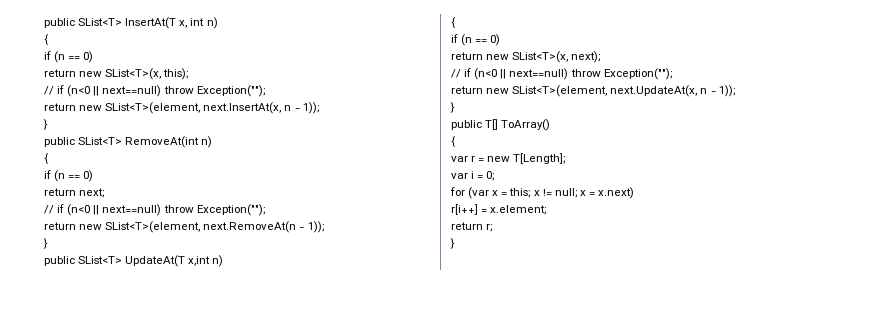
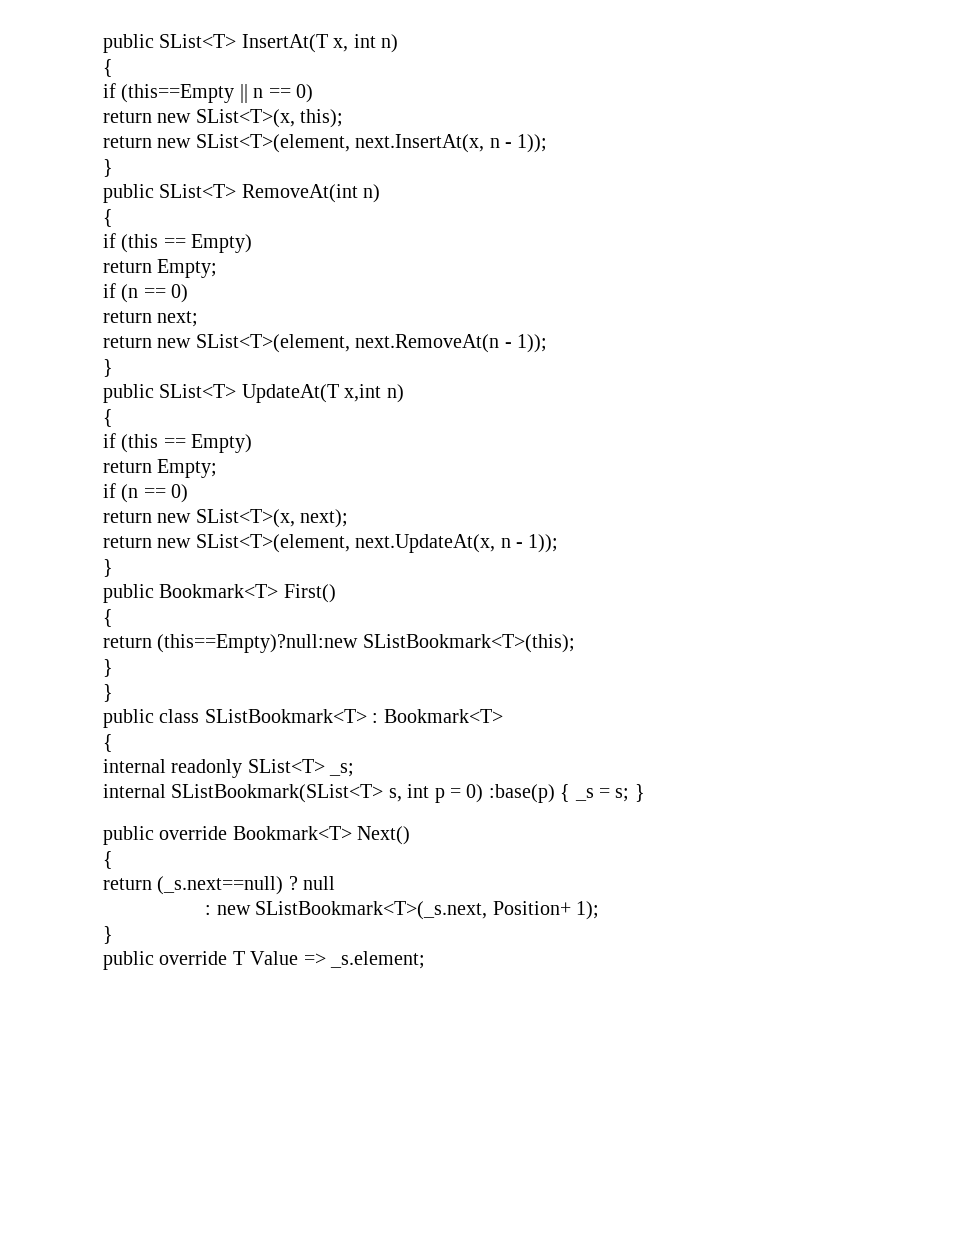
[54,51,66,63] (n -> [121,84,264,103] (this==Empty || n
[44,85,265,97] // // if (n<0 || next==null) throw Exception(""); -> (344, 118) none
(49, 158) none -> [103,233,253,253] [103,259,218,278] // if (this == Empty) // return Empty;
[44,204,265,216] // // if (n<0 || next==null) throw Exception(""); -> (199, 319) none
(456, 22) none -> [103,433,253,453] [103,459,218,478] // if (this == Empty) // return Empty;
[451,68,672,80] // // if (n<0 || next==null) throw Exception(""); -> (349, 518) none
[485,119,551,131] [451,136,456,147] [451,153,566,164] [451,171,495,181] [450,187,635,199] [451,204,547,215] [451,222,493,232] [450,238,455,249] T[] ToArray() // { // var r = new T[Length]; // var i = 0; // for (var x = this; x != null; x = x.next) // r[i++] = x.element; // return r; // } -> [159,584,336,603] [103,609,113,627] [103,634,575,653] [103,659,113,677] [103,684,113,702] [103,709,503,728] [103,734,113,752] [103,759,355,778] [103,784,645,803] [103,826,411,845] [103,851,113,869] [103,876,336,895] [205,901,600,920] [103,926,113,944] [103,951,425,970] Bookmark<T> First() // { // return (this==Empty)?null:new SListBookmark<T>(this); // } // } // public class SListBookmark<T> : Bookmark<T> // { // internal readonly SList<T> _s; // internal SListBookmark(SList<T> s, int p = 0) :base(p) { _s = s; } // public override Bookmark<T> Next() // { // return (_s.next==null) ? null // : new SListBookmark<T>(_s.next, Position+ 1); // } // public override T Value => _s.element;

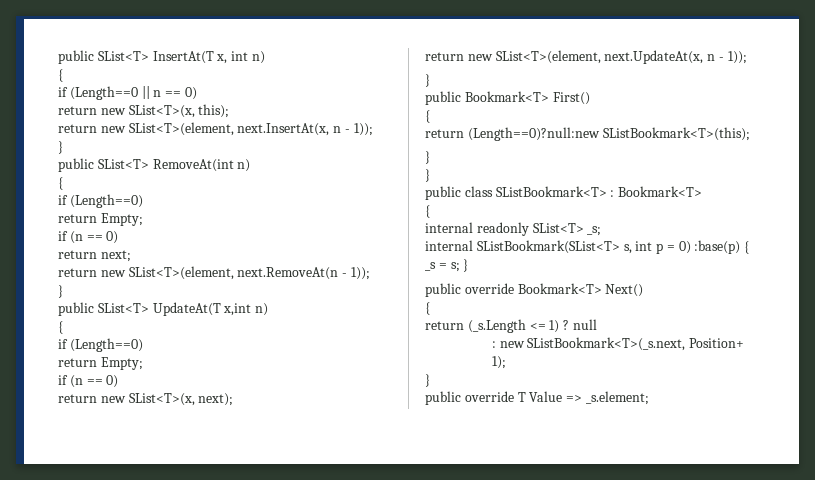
[121,84,235,103] (this==Empty -> [69,86,138,100] (Length==0
[121,234,253,253] (this == Empty) -> [69,194,143,208] (Length==0)
[121,434,253,453] (this == Empty) -> [69,338,143,352] (Length==0)
[157,634,359,653] (this==Empty)?null:new -> [467,127,600,141] (Length==0)?null:new
[157,876,284,895] (_s.next==null) -> [467,319,560,333] (_s.Length <= 1)

